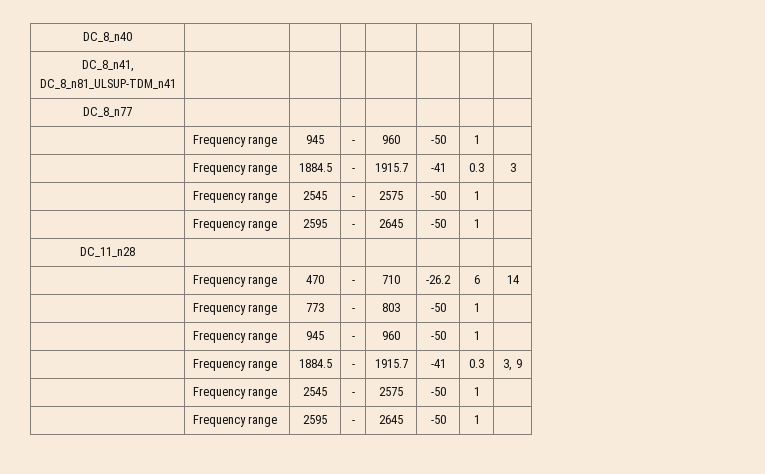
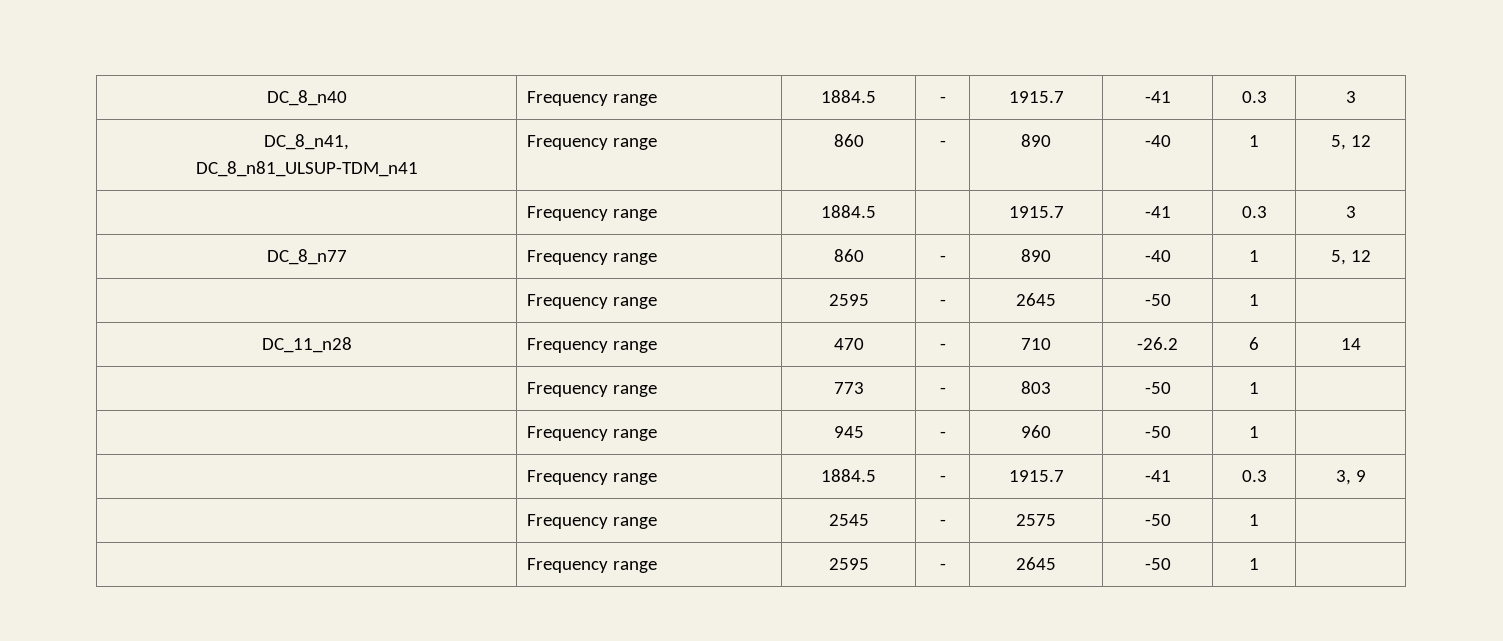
[81,60,134,72] [39,79,176,89] [83,107,132,117] [192,135,278,147] [306,135,324,144] [351,140,355,144] [382,135,400,144] [430,135,446,144] [473,135,480,144] | | | | | | // DC_8_n41, // DC_8_n81_ULSUP-TDM_n41 | | | | | | | // DC_8_n77 | | | | | | | // | Frequency range | 945 | - | 960 | -50 | 1 | // | -> (347, 98) none
[192,191,278,203] [303,191,327,200] [351,196,355,200] [379,191,403,200] [430,191,446,200] [473,191,480,200] | Frequency range | 2545 | - | 2575 | -50 | 1 | -> [264,134,349,150] [195,161,418,177] [527,135,658,150] [833,134,864,147] [939,140,946,147] [1021,134,1051,147] [1144,135,1171,147] [1249,135,1259,147] [1330,135,1371,150] [527,206,658,221] [821,205,876,218] [1008,206,1064,218] [1144,206,1171,218] [1241,206,1267,218] [1345,206,1356,218] [266,249,347,265] [527,250,658,265] [833,249,864,262] [939,255,946,262] [1021,249,1051,262] [1144,250,1171,262] [1249,250,1259,262] [1330,250,1371,265] DC_8_n41, // DC_8_n81_ULSUP-TDM_n41 | Frequency range | 860 | - | 890 | -40 | 1 | 5, 12 // | Frequency range | 1884.5 | | 1915.7 | -41 | 0.3 | 3 // DC_8_n77 | Frequency range | 860 | - | 890 | -40 | 1 | 5, 12
(135, 252) | | | | | | // | -> (352, 345) none

